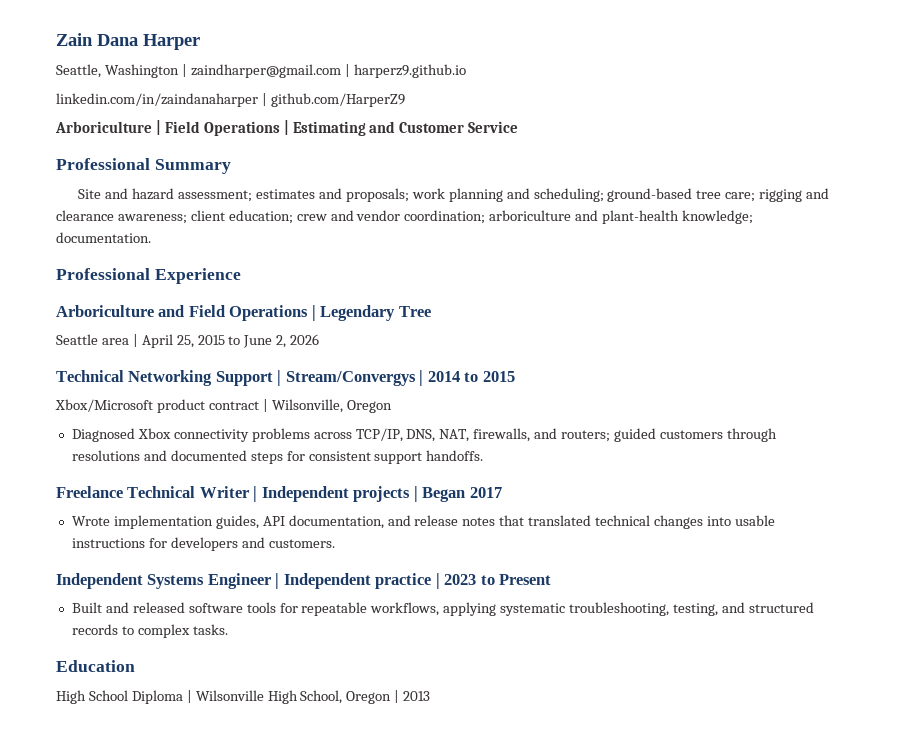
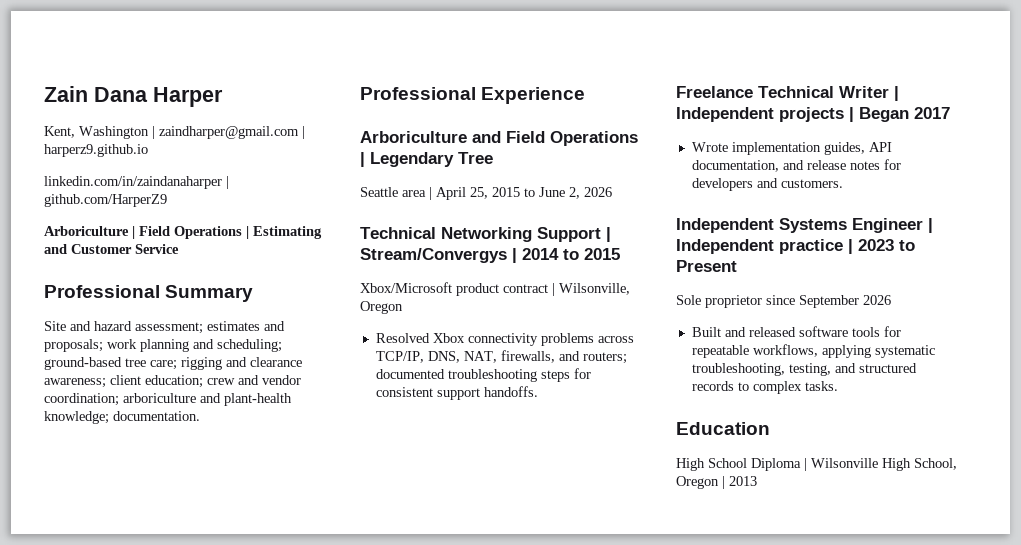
[56,64,101,78] Seattle, -> [44,126,75,138] Kent,
[71,428,135,442] Diagnosed -> [375,333,430,343] Resolved
[614,428,777,442] [71,450,247,461] guided customers through resolutions and documented -> [375,369,537,382] documented troubleshooting
[499,515,775,529] [71,538,145,548] that translated technical changes into usable instructions -> (880, 165) none
(552, 579) none -> [676,295,891,308] // Sole proprietor since September 2026

